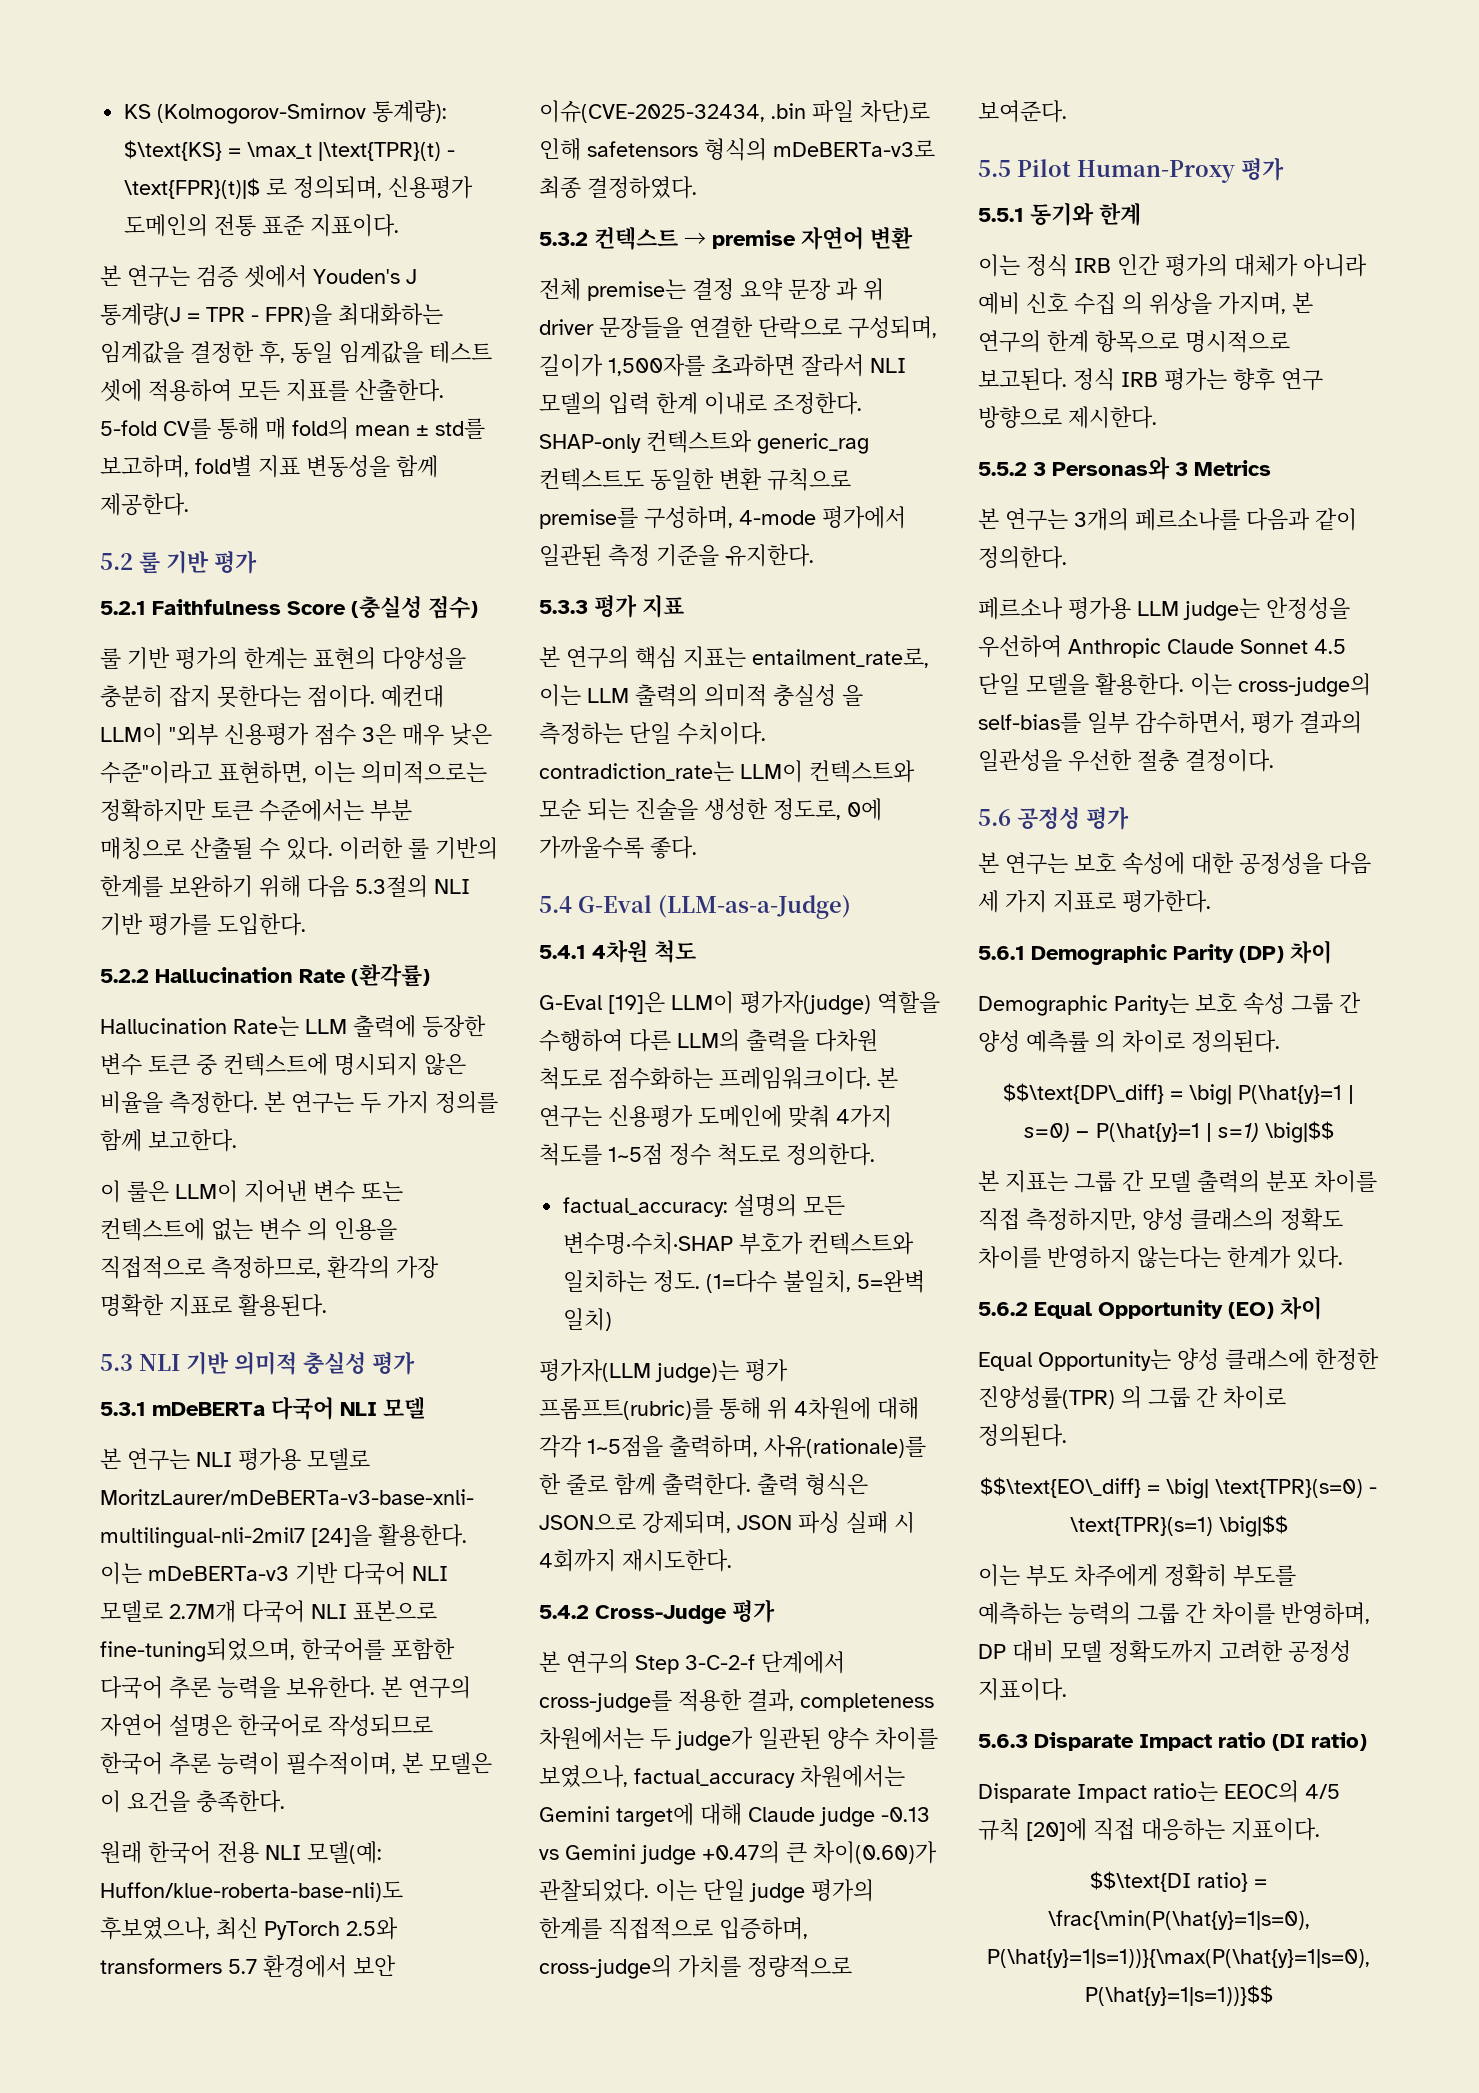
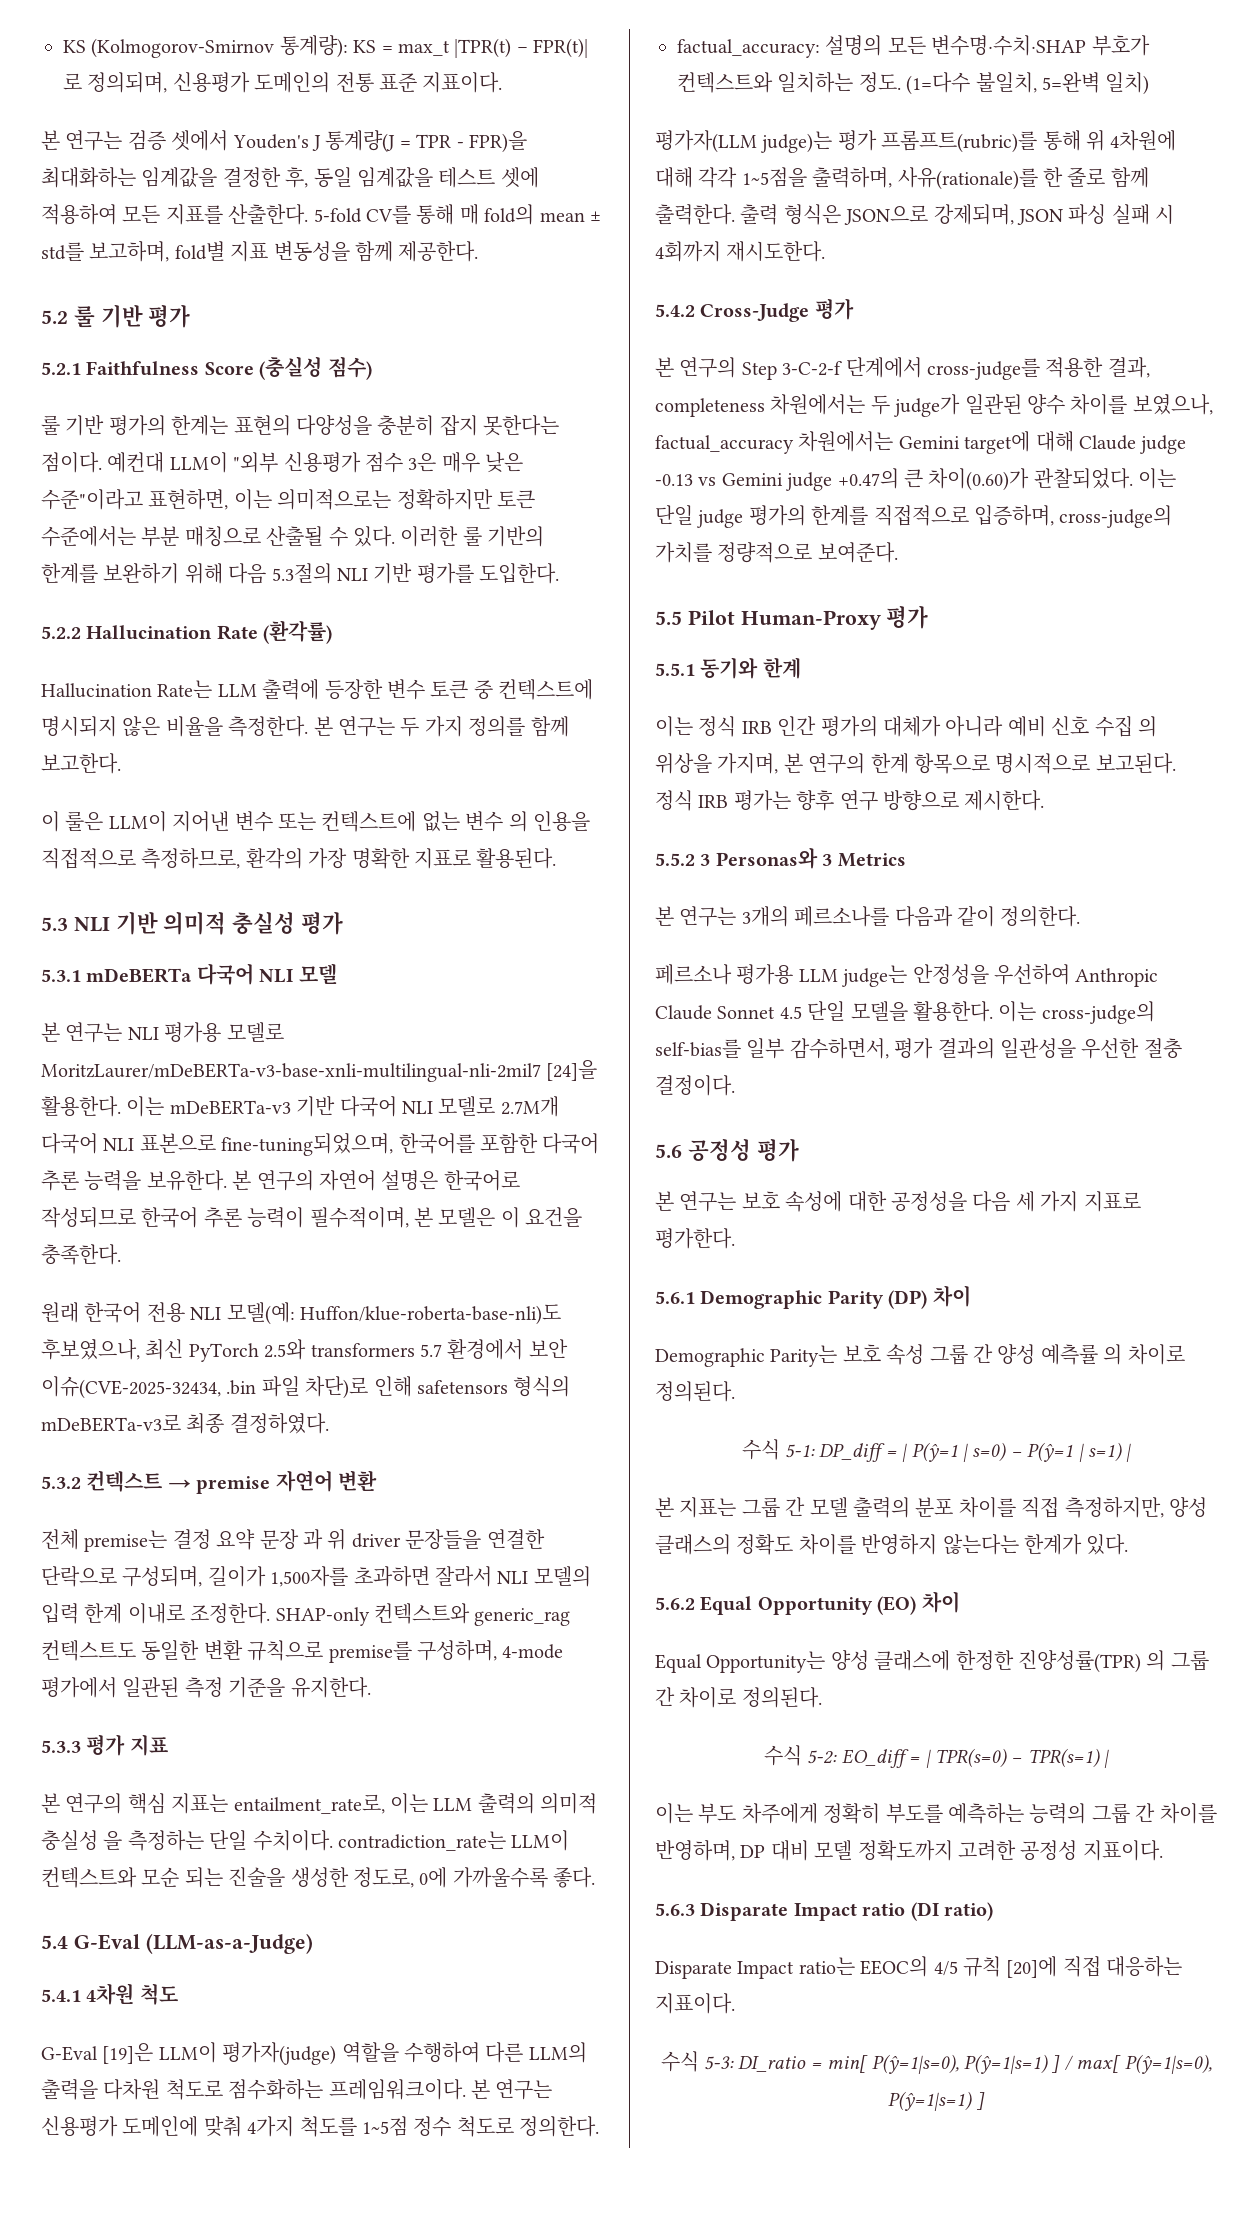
[124,140,456,161] [124,178,261,199] $\text{KS} = \max_t |\text{TPR}(t) - \text{FPR}(t)|$ -> [353,38,589,58] KS = max_t |TPR(t) − FPR(t)|
[1003,1083,1342,1105] $$\text{DP\_diff} = \big| P(\hat{y}=1 -> [741,1439,958,1462] 수식 5-1: DP_diff = | P(ŷ=1
[1095,1123,1200,1142] P(\hat{y}=1 -> [1027,1442,1074,1462] P(ŷ=1
[1264,1121,1334,1143] \big|$$ -> [1126,1443,1132,1462] |
[980,1477,1377,1499] [1069,1515,1288,1537] $$\text{EO\_diff} = \big| \text{TPR}(s=0) - \text{TPR}(s=1) \big|$$ -> [763,1745,1110,1768] 수식 5-2: EO_diff = | TPR(s=0) − TPR(s=1) |
[1090,1871,1267,1892] [1047,1910,1310,1930] [987,1949,1370,1968] [1084,1985,1273,2006] $$\text{DI ratio} = \frac{\min(P(\hat{y}=1|s=0), P(\hat{y}=1|s=1))}{\max(P(\hat{y}=1|s=0), P(\hat{y}=1|s=1))}$$ -> [660,2051,1212,2074] [888,2091,985,2111] 수식 5-3: DI_ratio = min[ P(ŷ=1|s=0), P(ŷ=1|s=1) ] / max[ P(ŷ=1|s=0), P(ŷ=1|s=1) ]

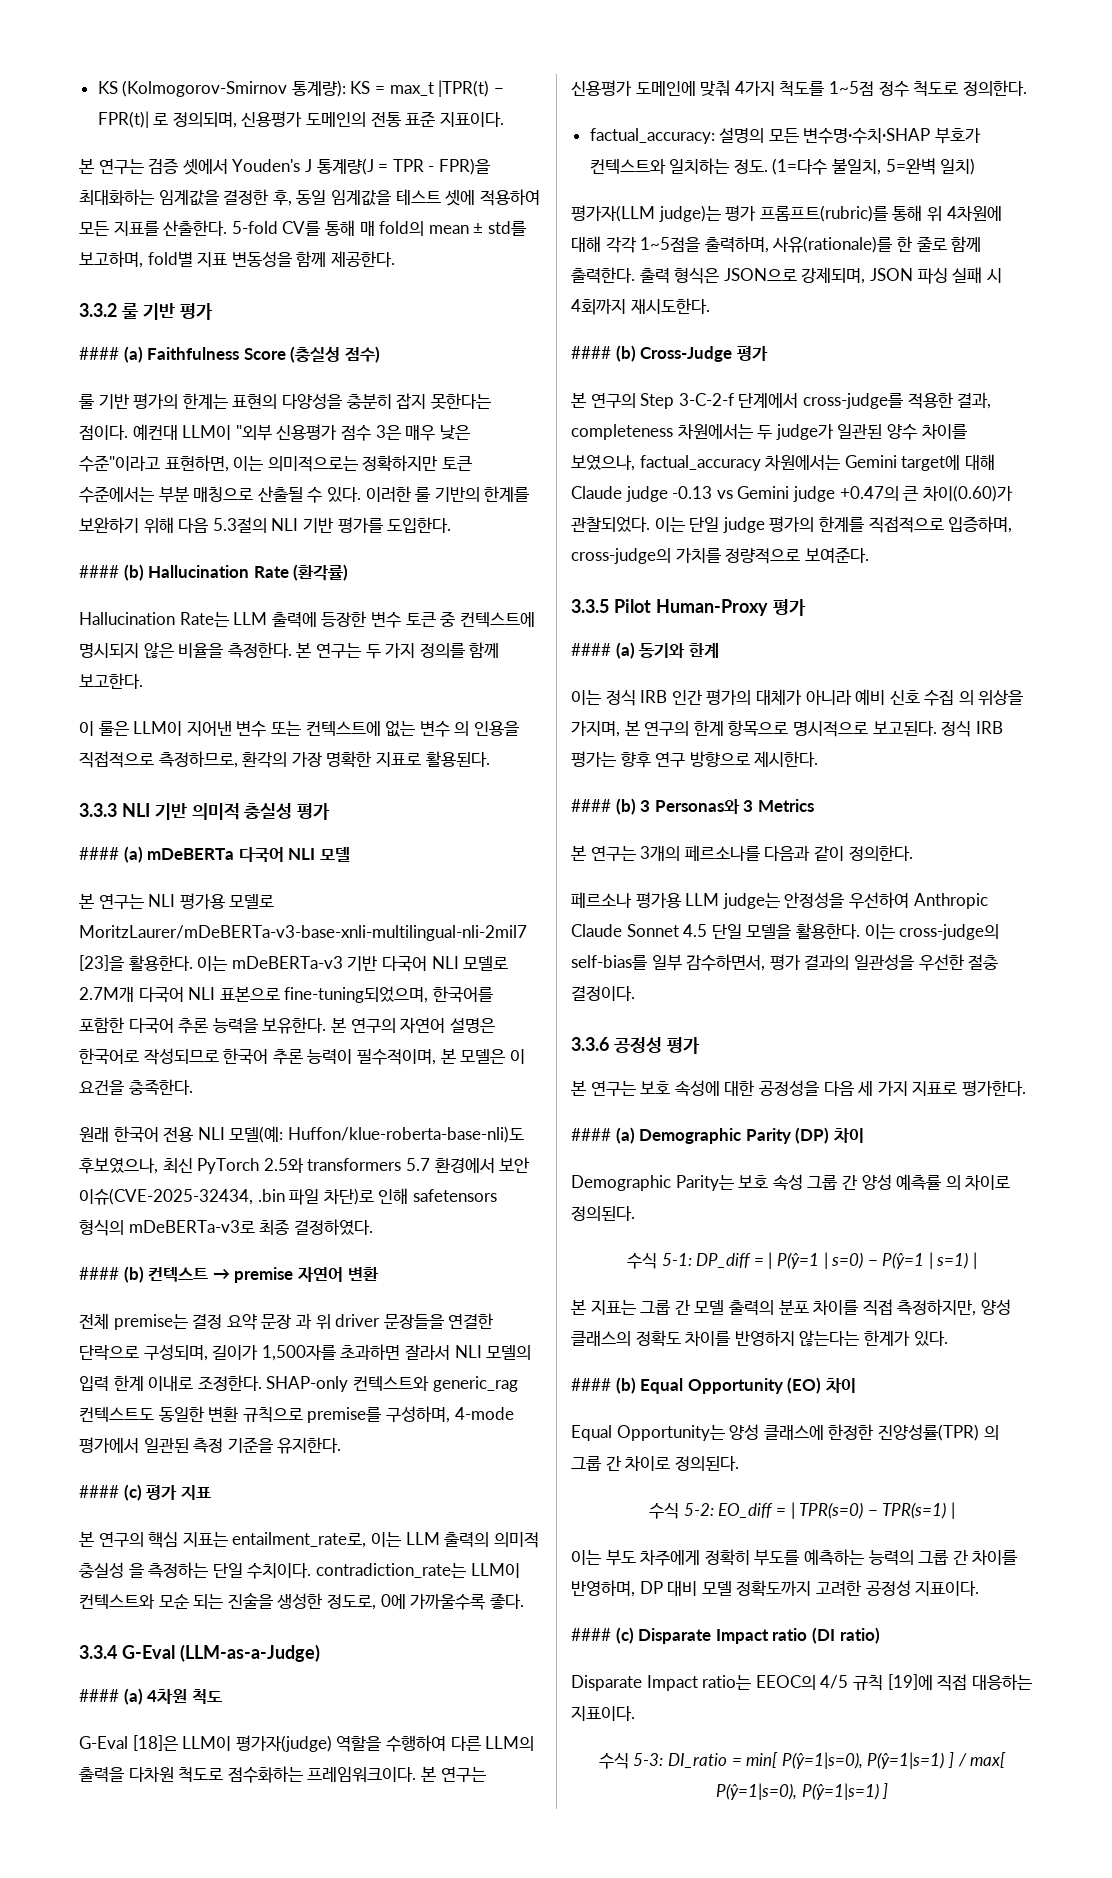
[41,310,68,324] 5.2 -> [79,303,117,317] 3.3.2
[41,362,81,375] 5.2.1 -> [79,346,143,363] #### (a)
[41,626,81,639] 5.2.2 -> [79,564,144,581] #### (b)
[41,917,68,931] 5.3 -> [79,803,117,817] 3.3.3
[41,969,81,982] 5.3.1 -> [79,846,143,863] #### (a)
[546,1060,598,1081] [24]을 -> [79,955,124,971] [23]을
[41,1476,81,1489] 5.3.2 -> [79,1266,144,1283] #### (b)
[41,1740,81,1753] 5.3.3 -> [79,1484,142,1501] #### (c)
[41,1935,68,1949] 5.4 -> [79,1645,117,1659] 3.3.4
[41,1989,81,2002] 5.4.1 -> [79,1688,143,1705] #### (a)
[102,2043,154,2064] [19]은 -> [132,1735,178,1751] [18]은
[655,304,695,317] 5.4.2 -> [571,345,636,362] #### (b)
[655,611,682,625] 5.5 -> [571,599,609,613] 3.3.5
[655,663,695,676] 5.5.1 -> [571,642,635,659] #### (a)
[655,853,695,866] 5.5.2 -> [571,798,636,815] #### (b)
[655,1144,682,1158] 5.6 -> [571,1037,609,1051] 3.3.6
[655,1291,695,1304] 5.6.1 -> [571,1127,635,1144] #### (a)
[655,1597,695,1610] 5.6.2 -> [571,1377,636,1394] #### (b)
[655,1903,695,1916] 5.6.3 -> [571,1627,634,1644] #### (c)
[1006,1956,1058,1978] [20]에 -> [887,1674,933,1690] [19]에

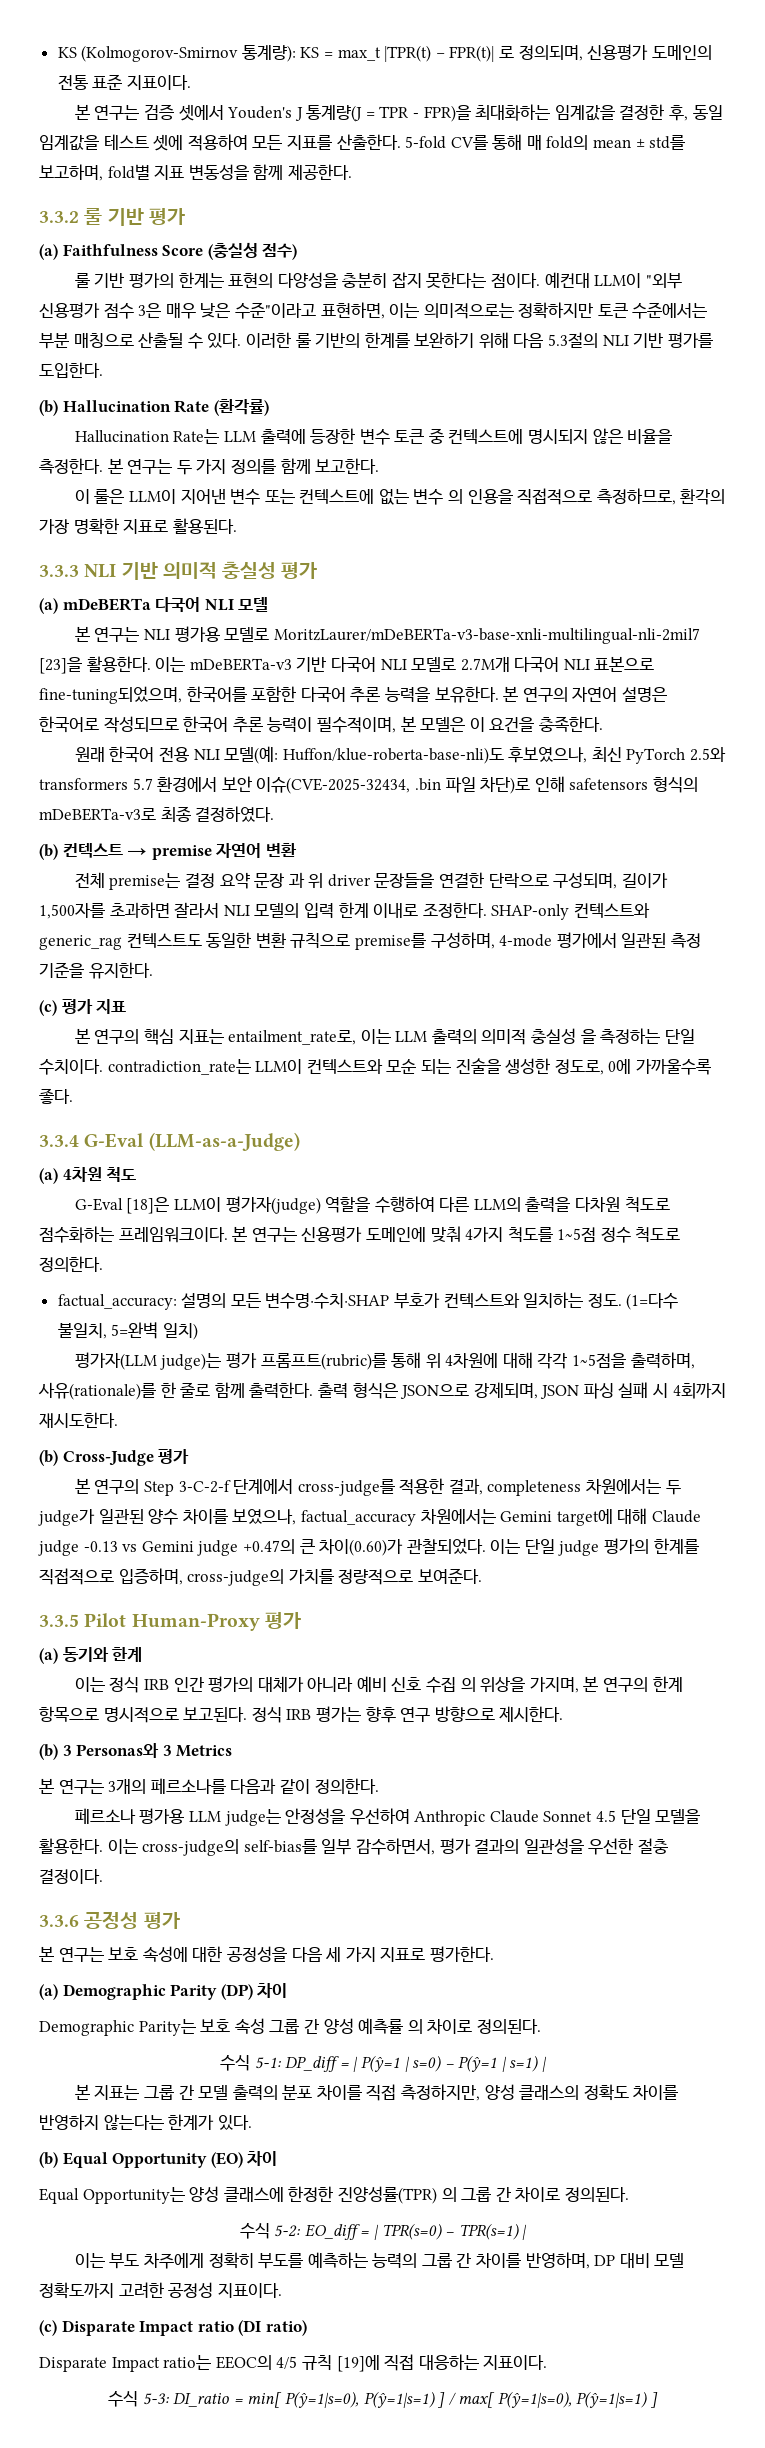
[79,347,119,360] #### -> (185, 216) none
[79,565,119,578] #### -> (103, 370) none
[79,847,119,860] #### -> (318, 570) none
[79,1267,119,1280] #### -> (275, 814) none
[79,1485,119,1498] #### -> (153, 970) none
[79,1689,119,1702] #### -> (300, 1141) none
[571,346,611,359] #### -> (118, 1420) none
[571,643,611,656] #### -> (301, 1620) none
[571,799,611,812] #### -> (564, 1714) none
[571,1128,611,1141] #### -> (494, 1954) none
[571,1378,611,1391] #### -> (252, 2122) none
[571,1628,611,1641] #### -> (282, 2290) none

